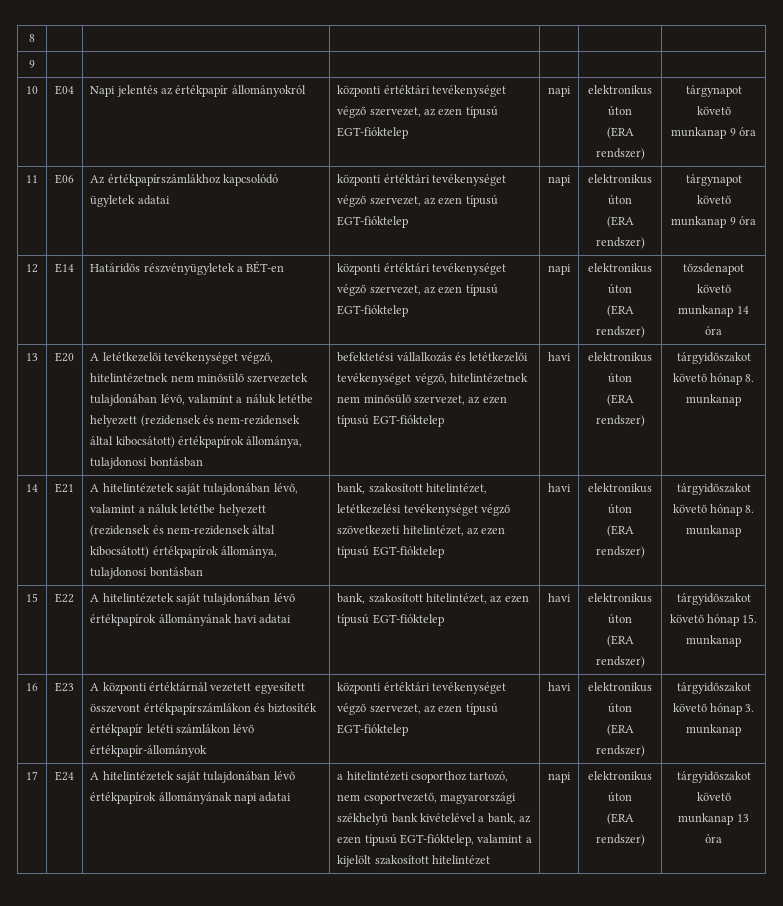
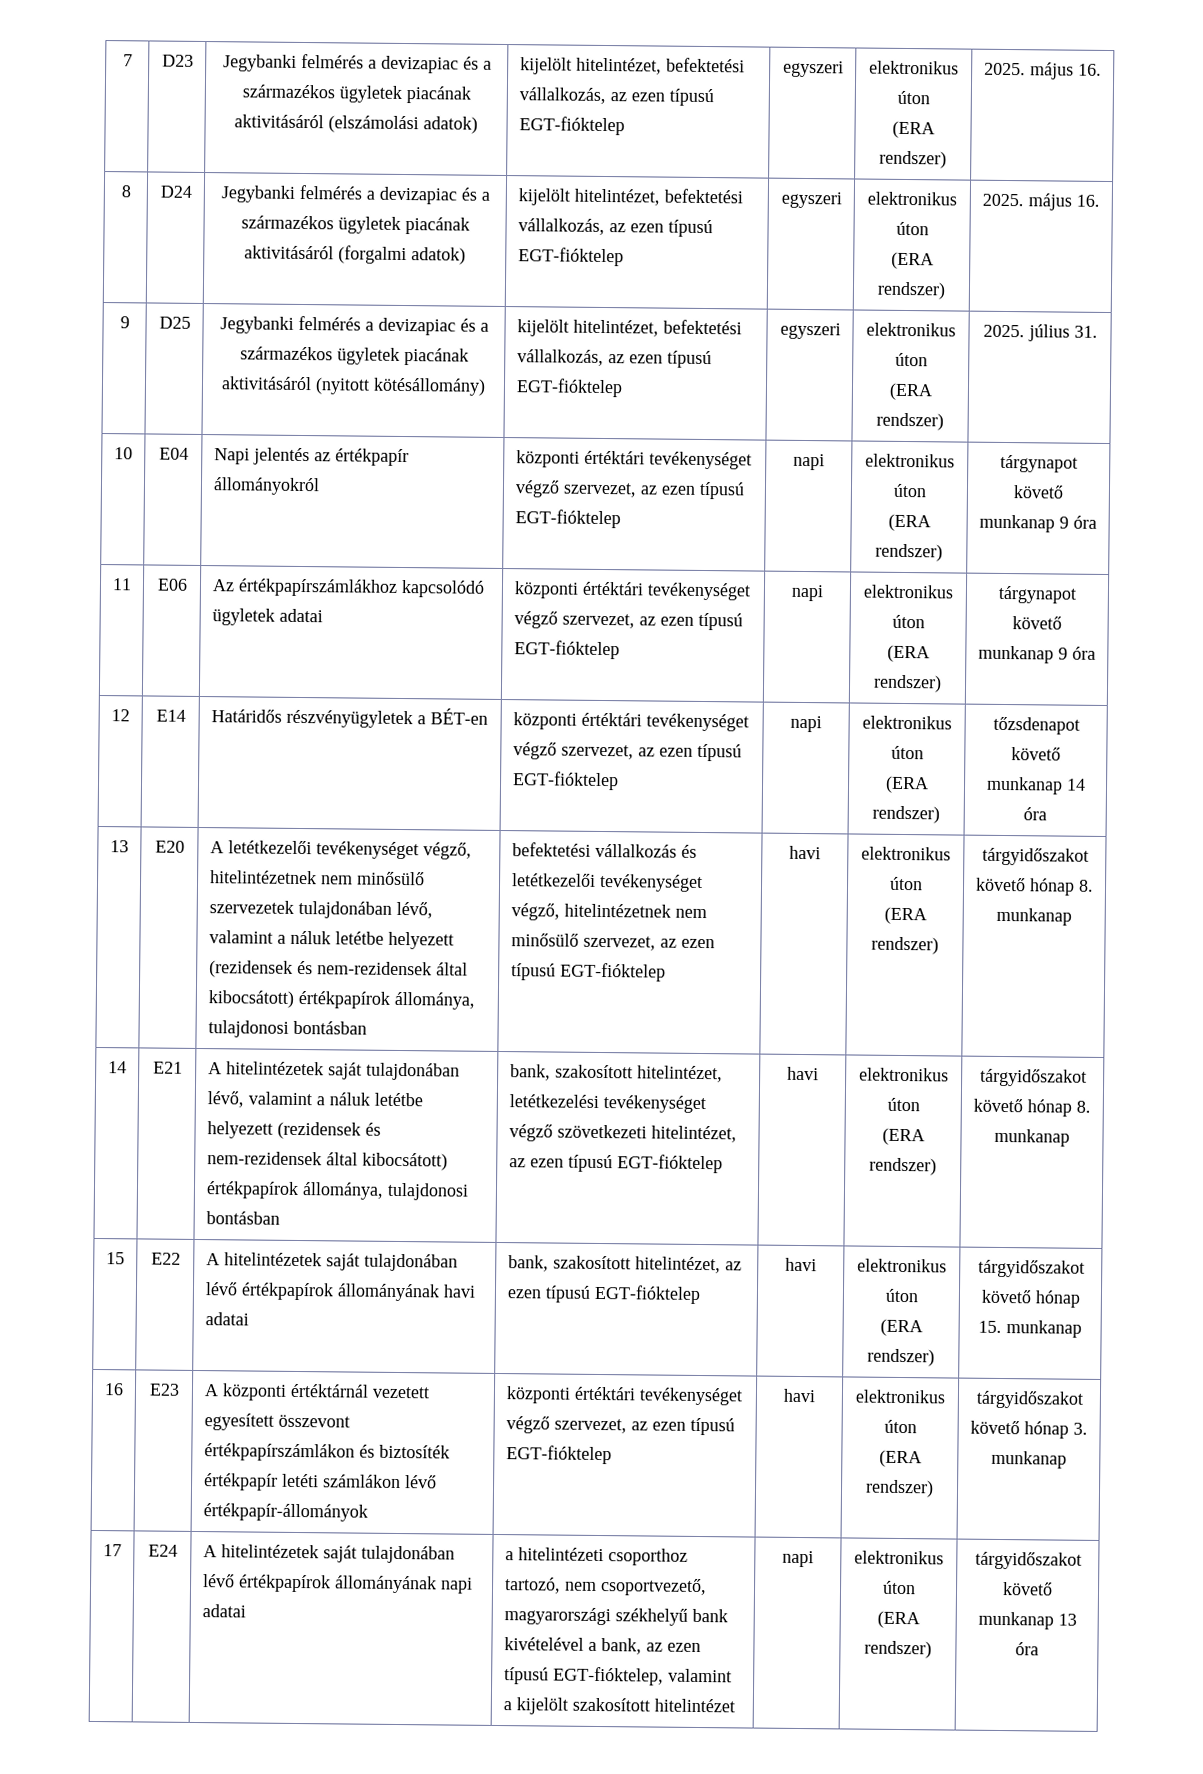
[29,34,35,42] [29,60,35,68] 8 | | | | | | // 9 | | | | | | -> [122,54,133,67] [161,54,194,67] [222,53,492,74] [241,84,471,104] [234,114,478,134] [519,57,745,75] [518,87,714,107] [518,116,625,136] [782,60,844,78] [869,60,959,75] [896,90,930,105] [891,120,935,139] [879,150,947,169] [984,62,1102,80] [120,185,131,198] [159,185,192,198] [220,184,490,205] [240,215,470,235] [244,245,466,265] [517,188,743,206] [517,218,713,238] [517,247,624,267] [780,191,842,209] [867,191,957,206] [895,221,929,236] [890,251,934,270] [877,281,946,300] [982,193,1100,211] [119,316,130,329] [158,316,191,329] [219,315,489,336] [239,346,469,366] [221,376,486,396] [516,319,742,337] [516,349,712,369] [515,378,623,398] [779,322,841,340] [866,322,956,337] [894,352,928,367] [888,382,933,401] [876,412,944,431] [982,324,1098,342] 7 | D23 | Jegybanki felmérés a devizapiac és a származékos ügyletek piacának aktivitásáról (elszámolási adatok) | kijelölt hitelintézet, befektetési vállalkozás, az ezen típusú EGT-fióktelep | egyszeri | elektronikus úton // (ERA rendszer) | 2025. május 16. // 8 | D24 | Jegybanki felmérés a devizapiac és a származékos ügyletek piacának aktivitásáról (forgalmi adatok) | kijelölt hitelintézet, befektetési vállalkozás, az ezen típusú EGT-fióktelep | egyszeri | elektronikus úton // (ERA rendszer) | 2025. május 16. // 9 | D25 | Jegybanki felmérés a devizapiac és a származékos ügyletek piacának aktivitásáról (nyitott kötésállomány) | kijelölt hitelintézet, befektetési vállalkozás, az ezen típusú EGT-fióktelep | egyszeri | elektronikus úton // (ERA rendszer) | 2025. július 31.

